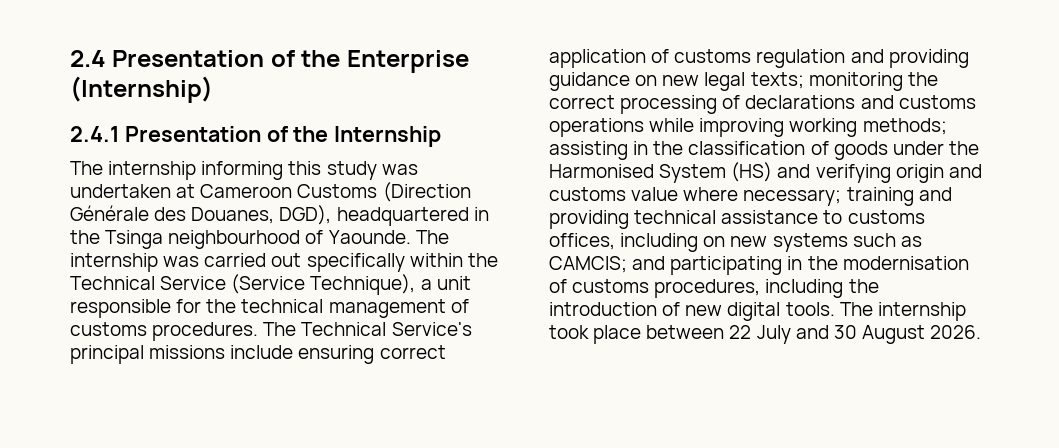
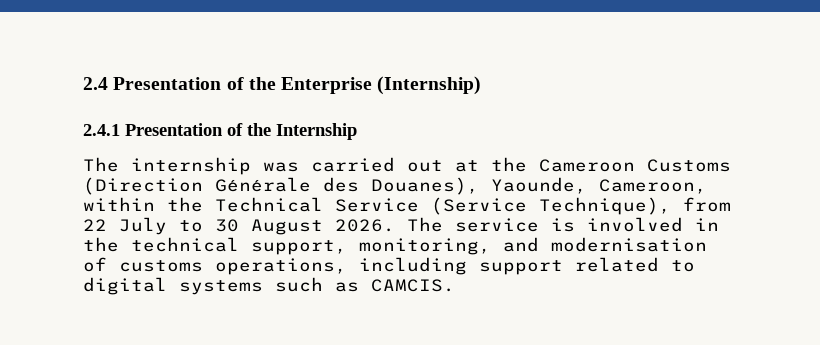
[201,161,418,180] [70,184,196,198] informing this study was undertaken at -> [263,157,527,172] was carried out at the
[191,205,489,226] [70,230,449,249] [70,253,405,272] Douanes, DGD), headquartered in the Tsinga neighbourhood of Yaounde. The internship was carried out specifically -> [371,177,707,195] Douanes), Yaounde, Cameroon,
[420,276,471,290] [70,299,469,318] [70,322,472,341] [70,345,446,364] [549,49,969,68] [549,72,938,91] [549,95,976,114] [549,118,947,137] [549,141,979,160] [549,162,982,183] [549,187,952,206] [549,210,925,229] [549,233,922,252] [549,256,969,275] [549,279,879,298] [549,302,966,321] [549,325,982,344] a unit responsible for the technical management of customs procedures. The Technical Service's principal missions include ensuring correct application of customs regulation and providing guidance on new legal texts; monitoring the correct processing of declarations and customs operations while improving working methods; assisting in the classification of goods under the Harmonised System (HS) and verifying origin and customs value where necessary; training and providing technical assistance to customs offices, including on new systems such as CAMCIS; and participating in the modernisation of customs procedures, including the introduction of new digital tools. The internship took place between 22 July and 30 August 2026. -> [683,197,731,212] [83,217,719,235] [83,237,707,255] [83,257,695,275] [83,277,455,295] from 22 July to 30 August 2026. The service is involved in the technical support, monitoring, and modernisation of customs operations, including support related to digital systems such as CAMCIS.

